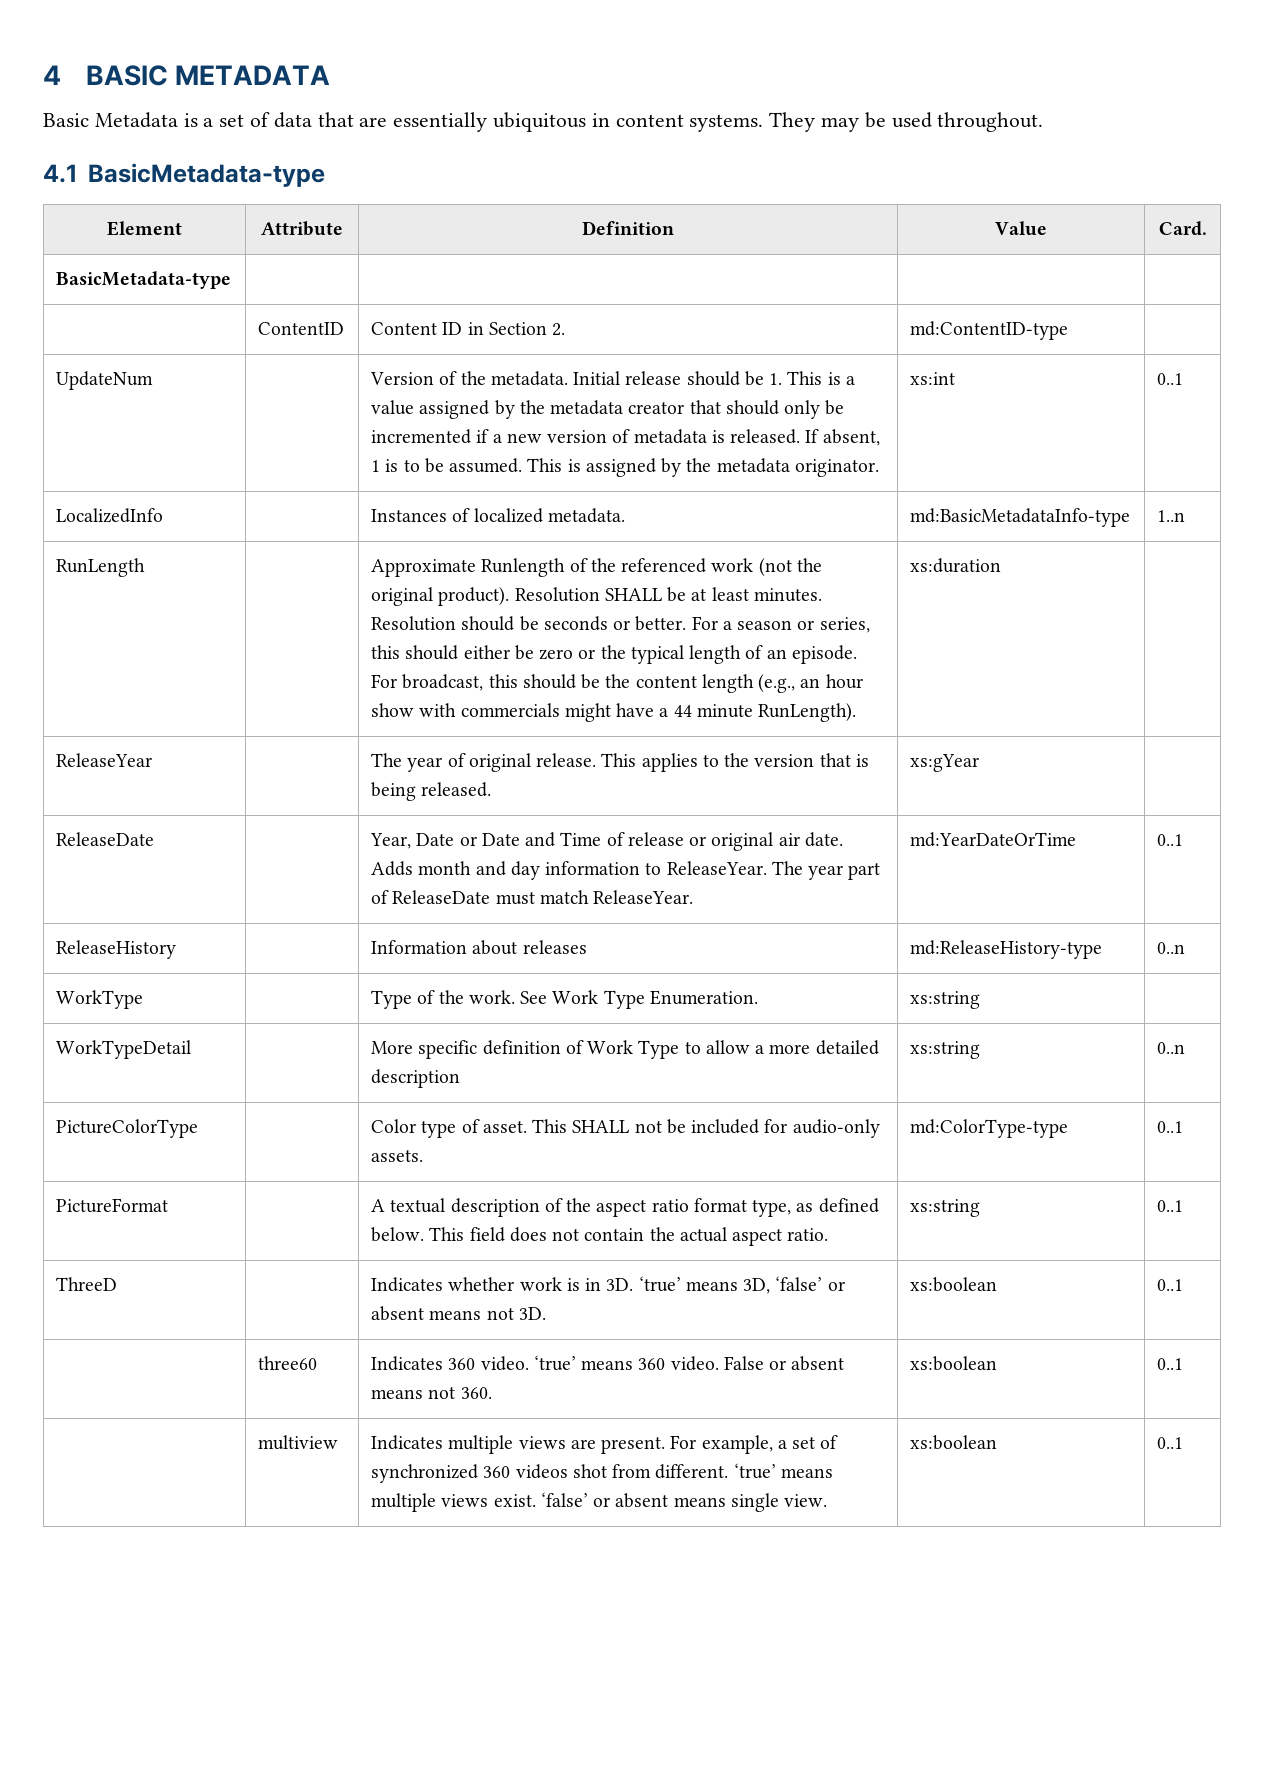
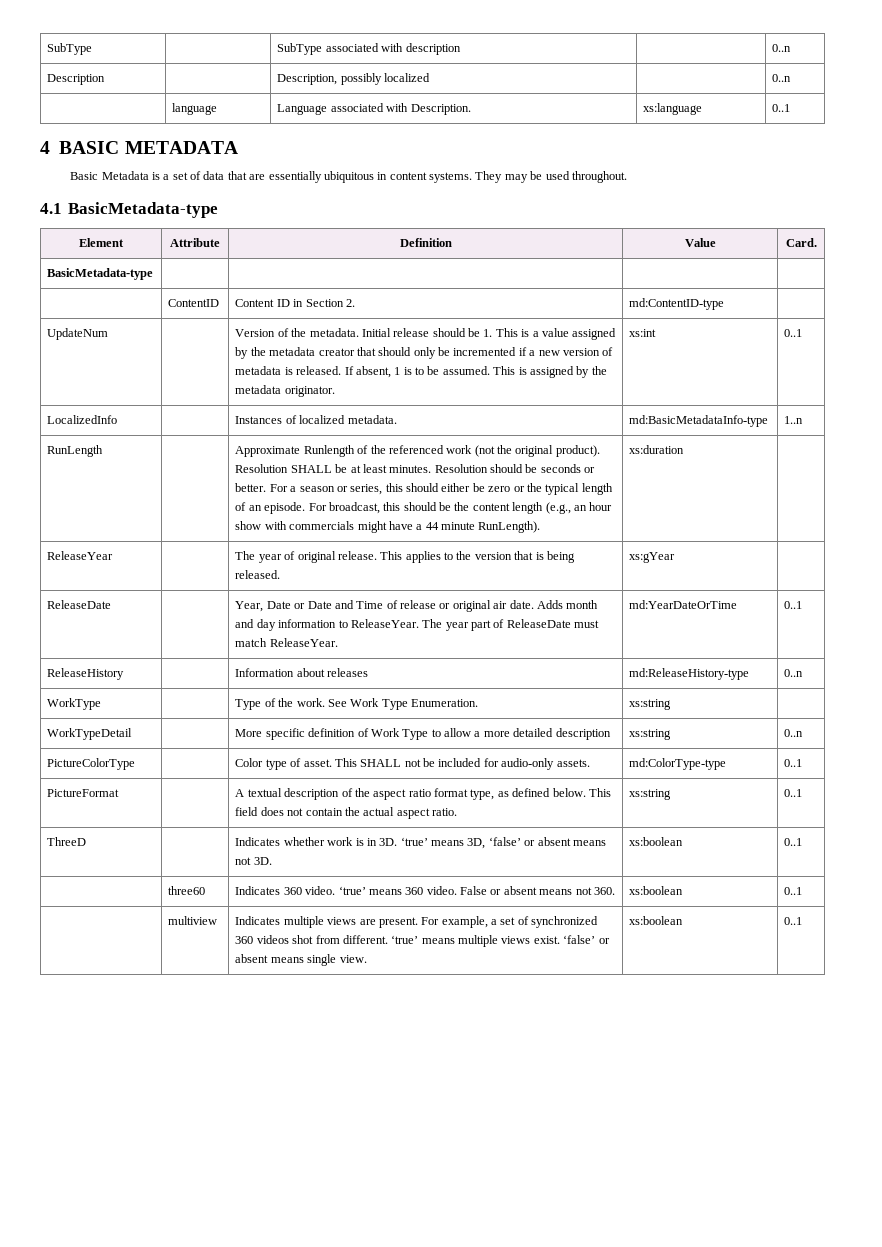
(43, 75) none -> [47,43,93,55] [277,43,461,55] [772,44,792,52] [47,74,106,85] [277,73,431,85] [772,74,792,82] [172,103,218,115] [277,103,471,115] [643,103,703,115] [772,104,791,112] SubType | | SubType associated with description | | 0..n // Description | | Description, possibly localized | | 0..n // | language | Language associated with Description. | xs:language | 0..1 //

